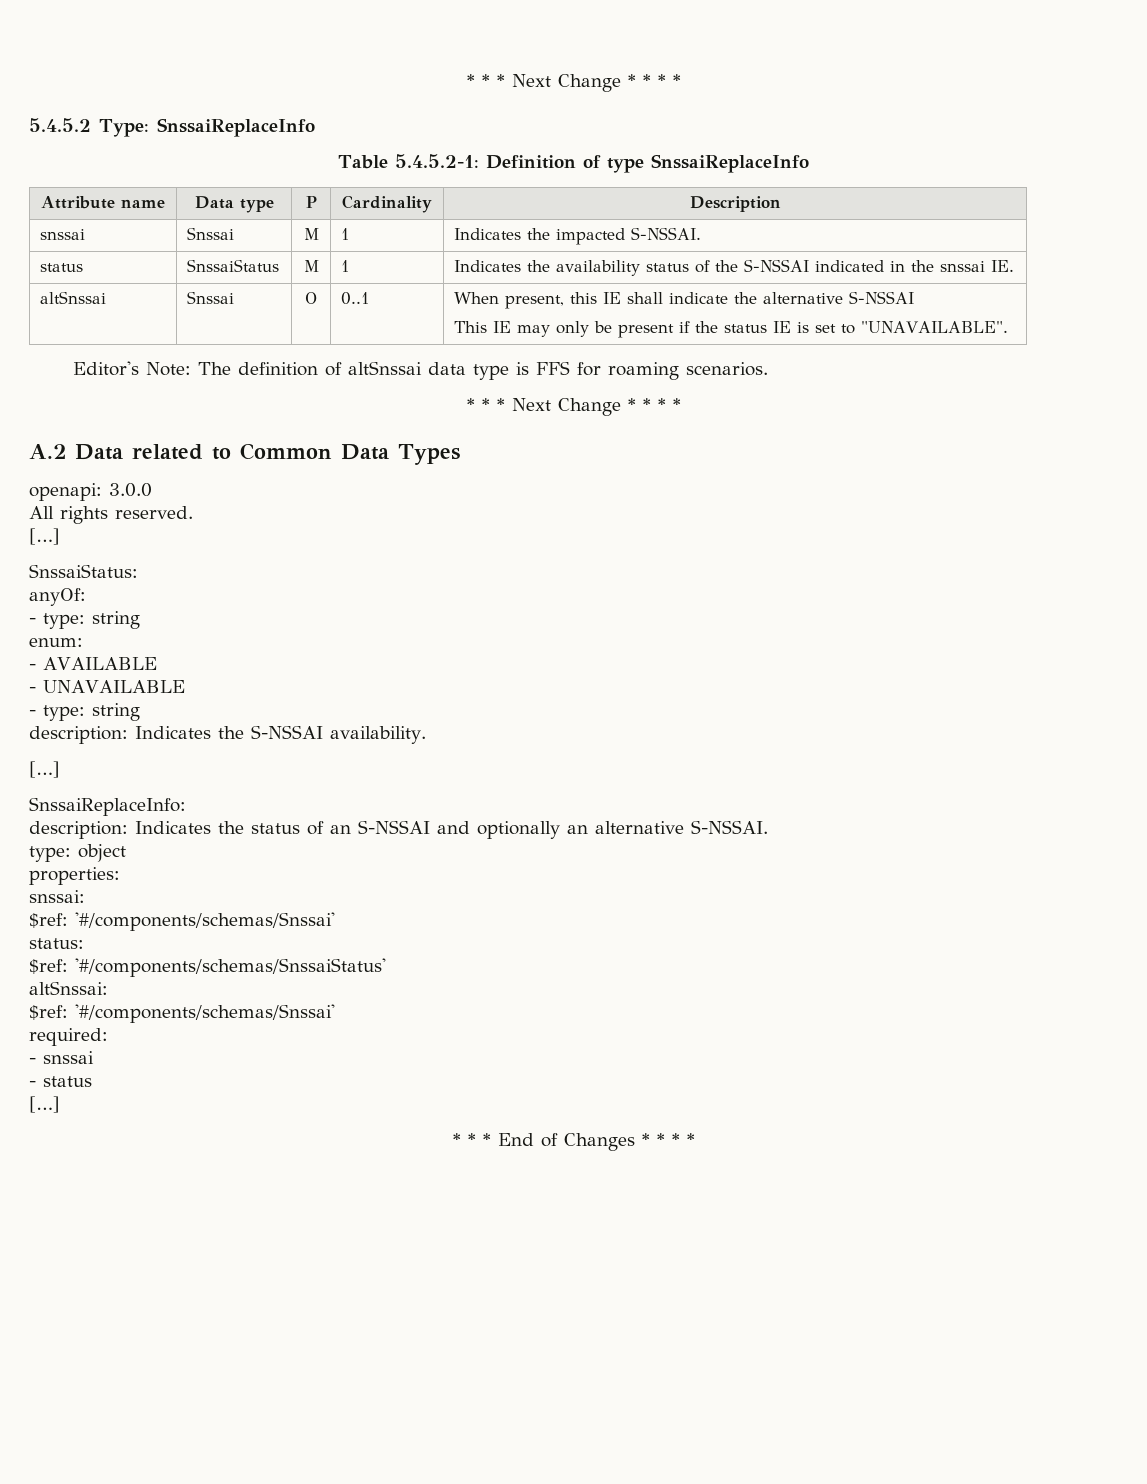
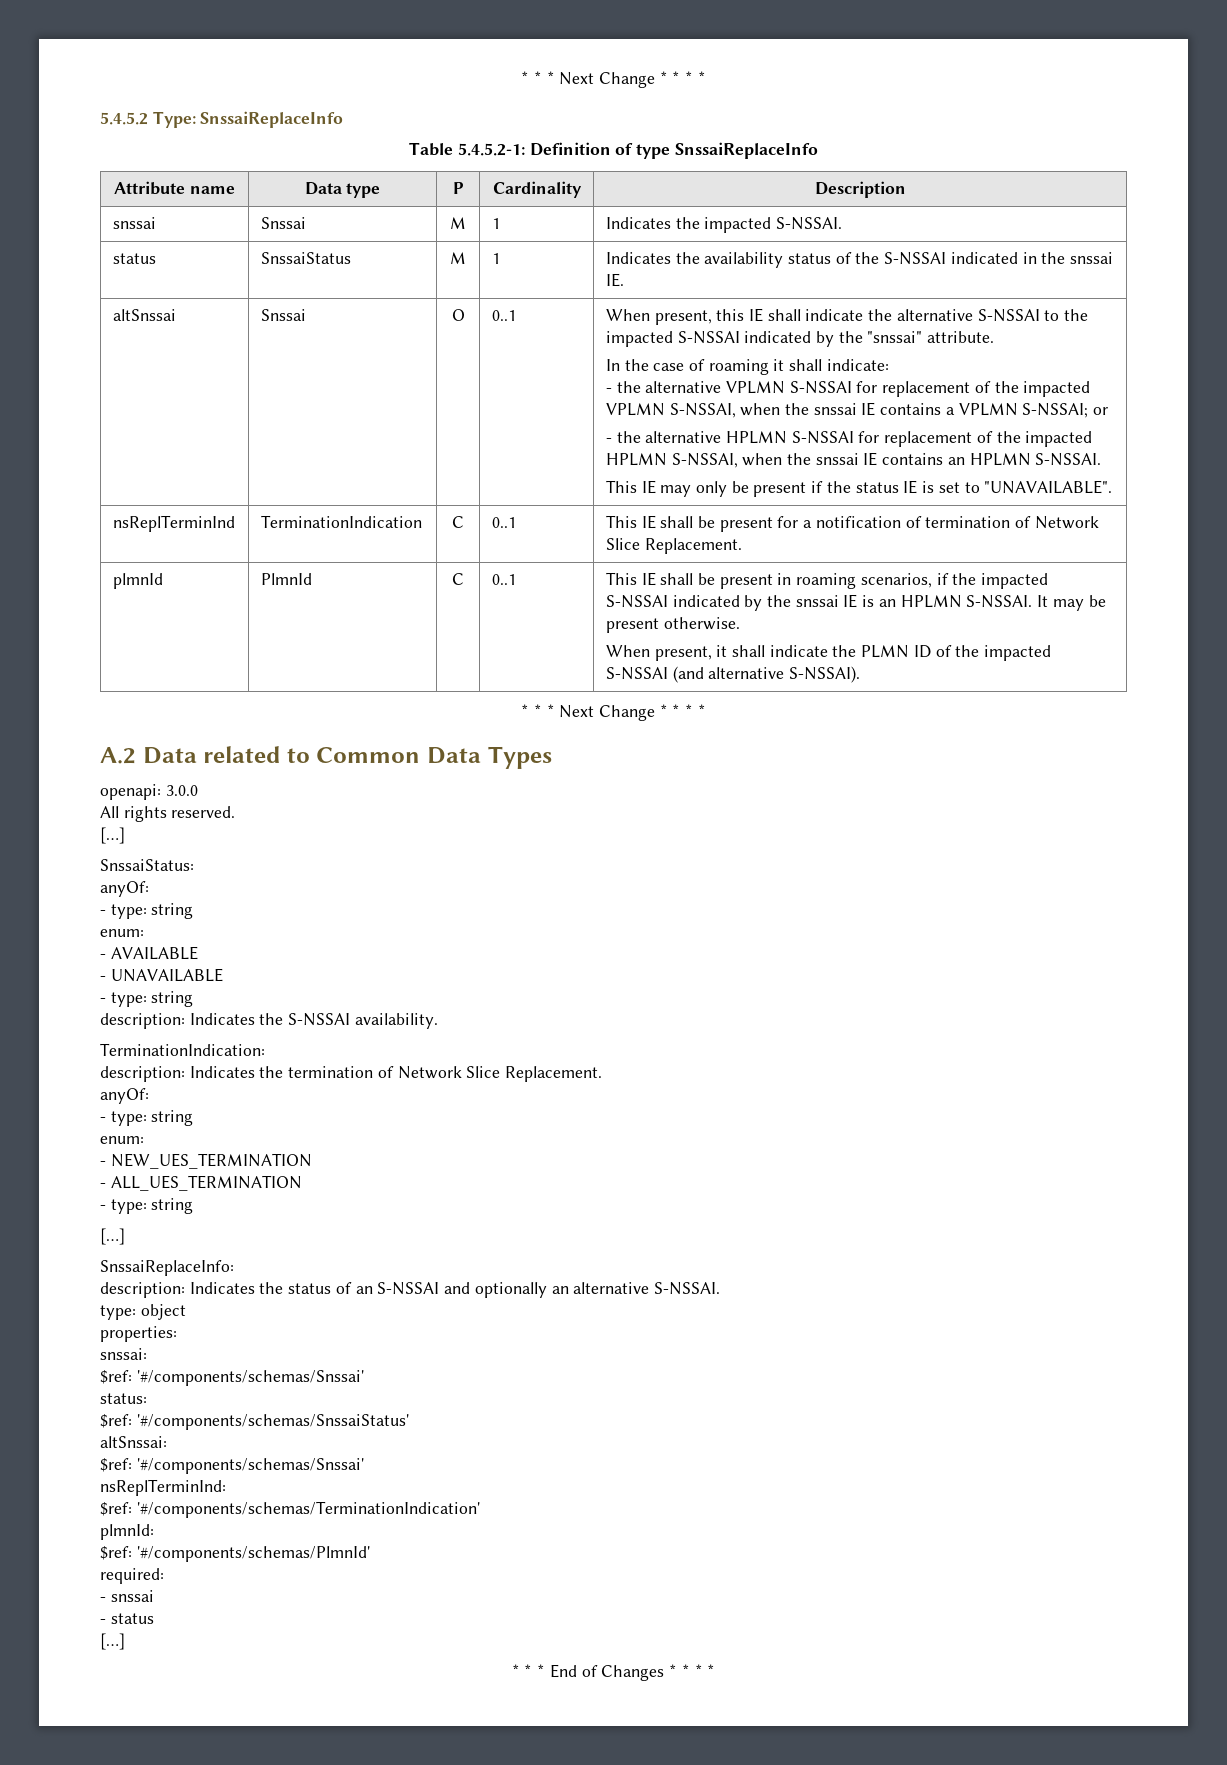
(915, 297) none -> [1044,309,1089,321] [605,331,995,347] [605,359,889,375] [605,381,1091,397] [605,402,1109,418] [605,431,1093,447] [605,452,1102,468] to the impacted S-NSSAI indicated by the "snssai" attribute. // In the case of roaming it shall indicate: // - the alternative VPLMN S-NSSAI for replacement of the impacted VPLMN S-NSSAI, when the snssai IE contains a VPLMN S-NSSAI; or // - the alternative HPLMN S-NSSAI for replacement of the impacted HPLMN S-NSSAI, when the snssai IE contains an HPLMN S-NSSAI.
[73,361,769,380] // Editor's Note: The definition of altSnssai data type is FFS for roaming scenarios. -> [112,515,235,532] [260,515,422,528] [452,516,464,528] [491,517,516,528] [605,515,1099,532] [605,538,742,554] [112,573,163,589] [260,573,312,585] [452,573,464,585] [491,574,516,585] [605,572,1049,589] [605,594,1106,611] [605,617,740,633] [605,645,1052,661] [605,666,861,683] // nsReplTerminInd | TerminationIndication | C | 0..1 | This IE shall be present for a notification of termination of Network Slice Replacement. // plmnId | PlmnId | C | 0..1 | This IE shall be present in roaming scenarios, if the impacted S-NSSAI indicated by the snssai IE is an HPLMN S-NSSAI. It may be present otherwise. // When present, it shall indicate the PLMN ID of the impacted S-NSSAI (and alternative S-NSSAI).
(426, 735) none -> [100,1043,265,1056] [100,1066,603,1082] [100,1088,149,1104] [100,1110,194,1126] [100,1136,144,1144] [100,1153,312,1169] [100,1175,302,1191] [100,1198,194,1214] // TerminationIndication: // description: Indicates the termination of Network Slice Replacement. // anyOf: // - type: string // enum: // - NEW_UES_TERMINATION // - ALL_UES_TERMINATION // - type: string
(335, 1013) none -> [100,1479,226,1496] [100,1501,480,1518] [100,1524,154,1540] [100,1546,370,1562] // nsReplTerminInd: // $ref: '#/components/schemas/TerminationIndication' // plmnId: // $ref: '#/components/schemas/PlmnId'

